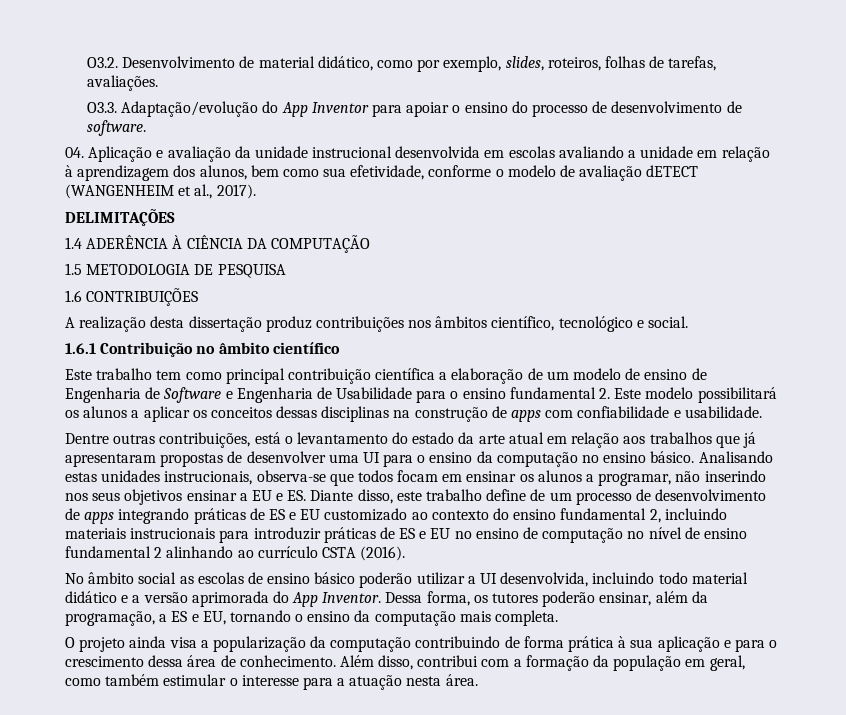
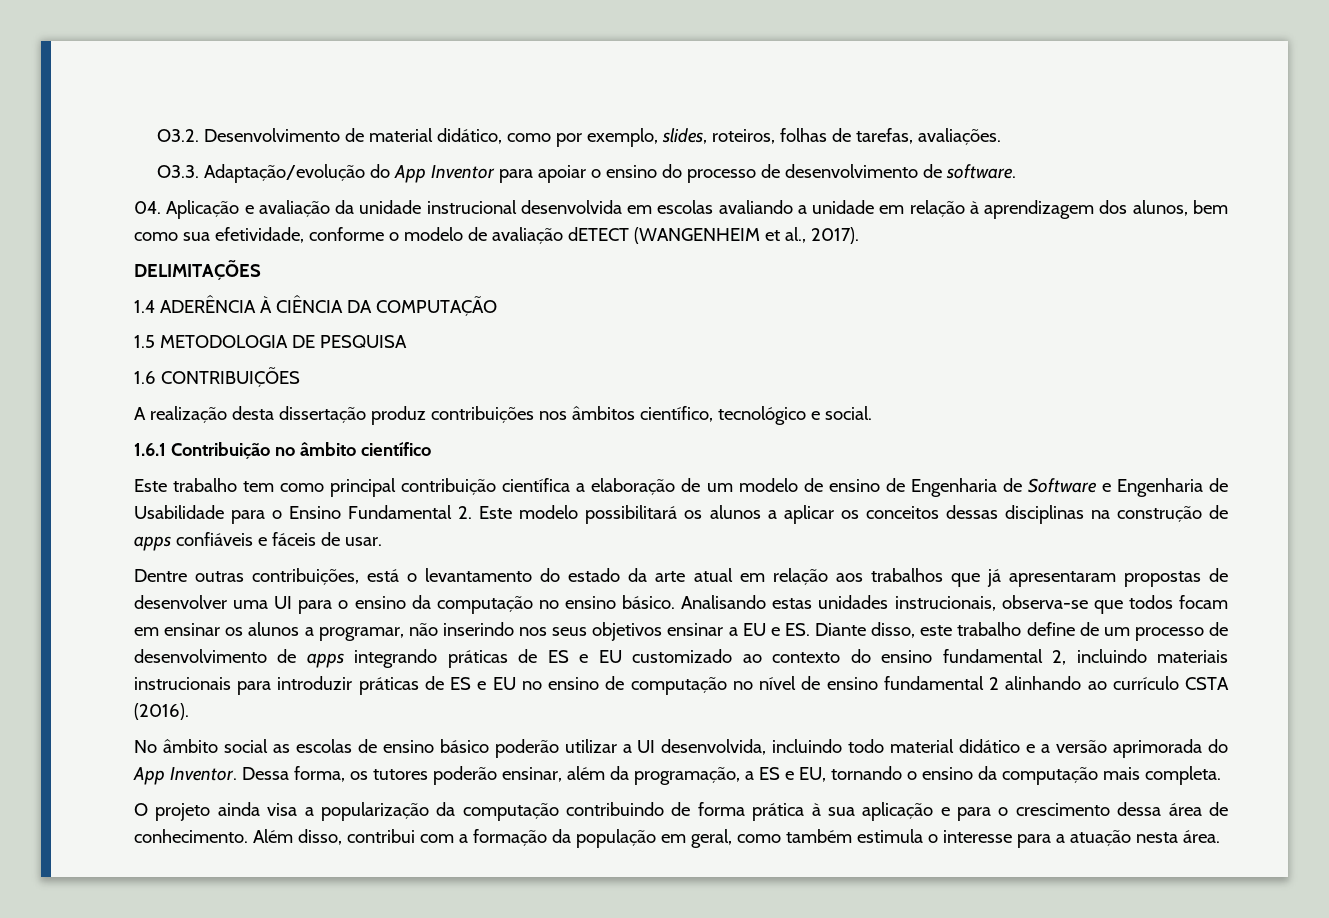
[462,387,596,399] ensino fundamental -> [289,505,453,519] Ensino Fundamental
[545,406,762,418] com confiabilidade e usabilidade. -> [175,532,382,546] confiáveis e fáceis de usar.
[163,674,227,686] estimular -> [856,829,923,843] estimula

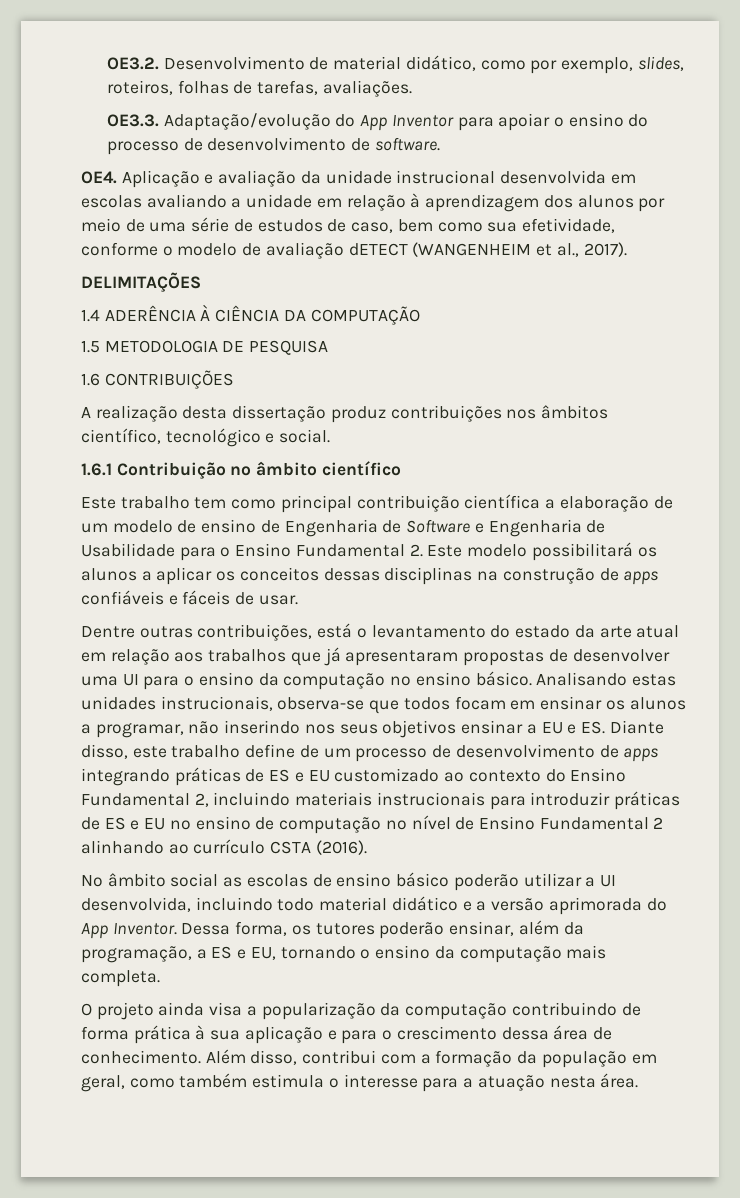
[156,129,199,142] O3.2. -> [106,57,159,70] OE3.2.
[156,165,199,178] O3.3. -> [106,114,159,127] OE3.3.
[134,201,161,214] 04. -> [81,171,117,184] OE4.
[1132,200,1188,216] alunos, -> [577,195,666,212] [81,217,394,233] alunos por meio de uma série de estudos de caso,
[881,649,1043,663] ensino fundamental -> [570,768,627,782] [81,793,190,806] Ensino Fundamental
[826,676,984,690] ensino fundamental -> [478,816,649,830] Ensino Fundamental

